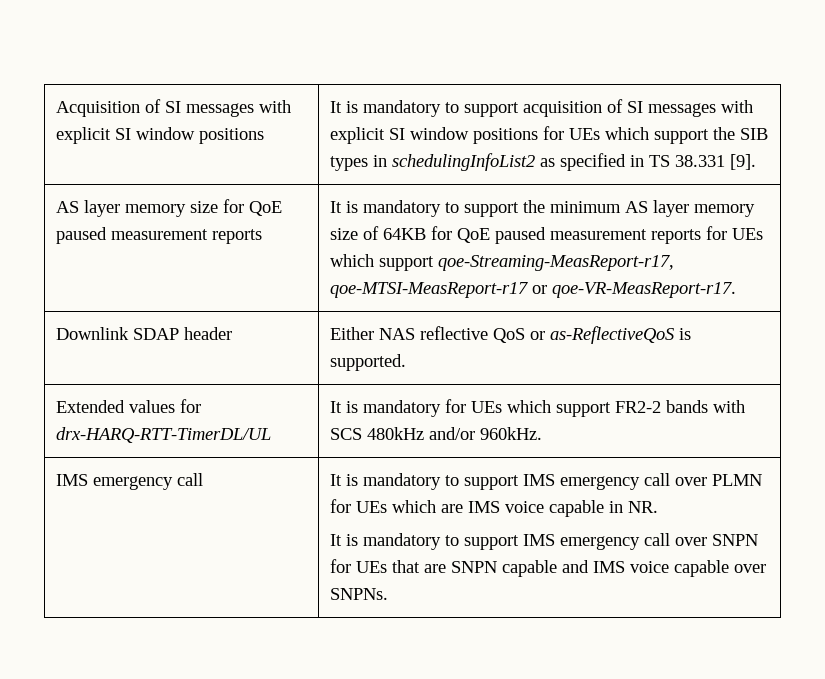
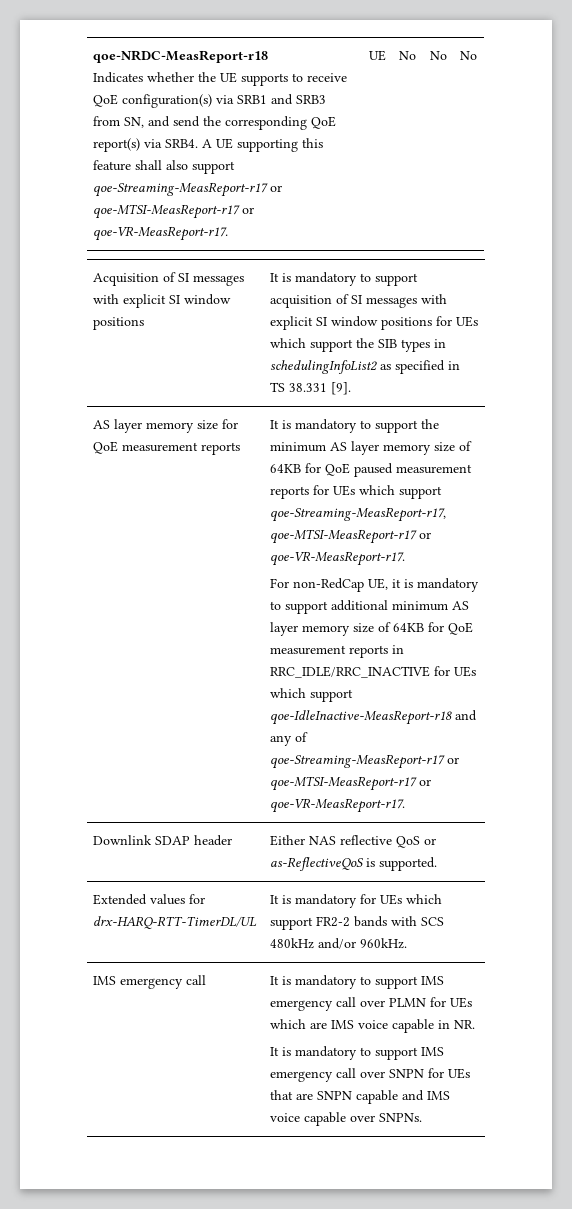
(56, 109) none -> [93,50,269,63] [93,72,348,86] [93,94,327,108] [93,116,337,130] [93,138,324,152] [93,160,236,174] [93,182,283,197] [93,204,255,219] [93,226,229,241] [368,50,386,61] [399,51,416,60] [429,51,447,60] [460,51,477,60] qoe-NRDC-MeasReport-r18 // Indicates whether the UE supports to receive QoE configuration(s) via SRB1 and SRB3 from SN, and send the corresponding QoE report(s) via SRB4. A UE supporting this feature shall also support qoe-Streaming-MeasReport-r17 or qoe-MTSI-MeasReport-r17 or qoe-VR-MeasReport-r17. | UE | No | No | No //
[56,227,108,244] paused -> (119, 447) none
(737, 290) none -> [270,578,480,592] [270,600,470,614] [270,622,474,636] [270,645,405,658] [270,666,477,678] [270,688,354,702] [270,710,478,725] [270,732,309,746] [270,754,460,769] [270,776,432,791] [270,798,406,813] // For non-RedCap UE, it is mandatory to support additional minimum AS layer memory size of 64KB for QoE measurement reports in RRC_IDLE/RRC_INACTIVE for UEs which support qoe-IdleInactive-MeasReport-r18 and any of qoe-Streaming-MeasReport-r17 or qoe-MTSI-MeasReport-r17 or qoe-VR-MeasReport-r17.

